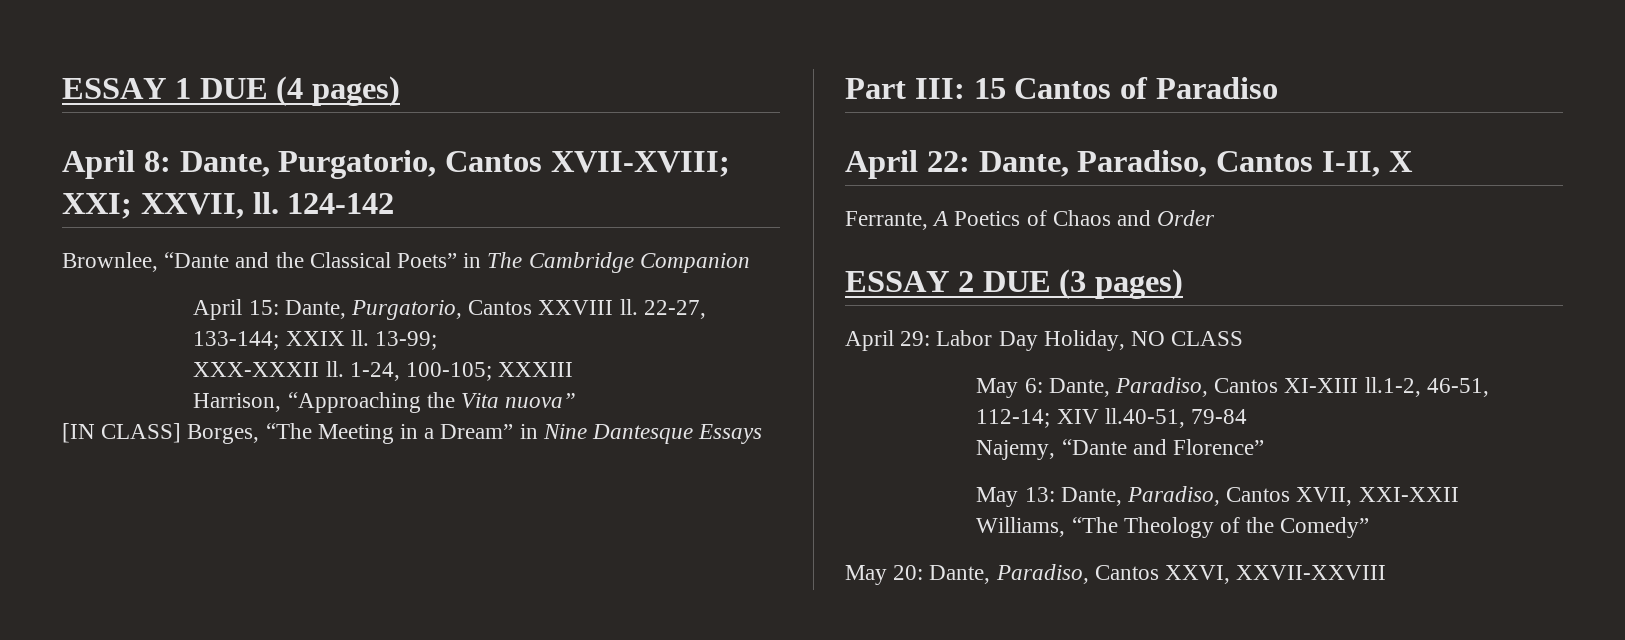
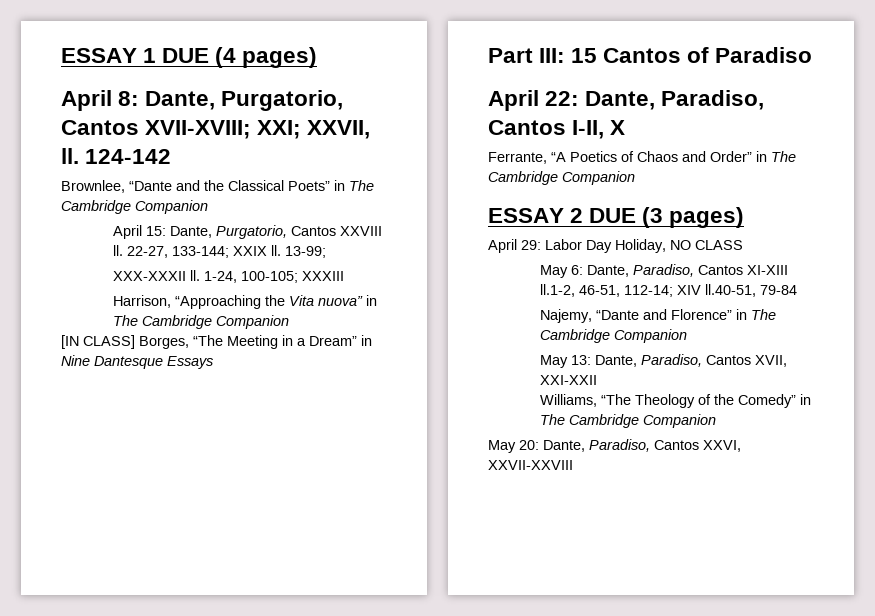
(577, 400) none -> [365,295,377,306] [112,315,289,329] in The Cambridge Companion
[932,211,950,226] A -> [551,152,566,162] “A
[1157,210,1216,226] Order -> [710,151,796,162] [488,171,635,185] Order” in The Cambridge Companion
(1265, 447) none -> [735,309,776,320] [539,329,687,343] in The Cambridge Companion
(1370, 527) none -> [799,394,811,405] [539,414,716,428] in The Cambridge Companion

